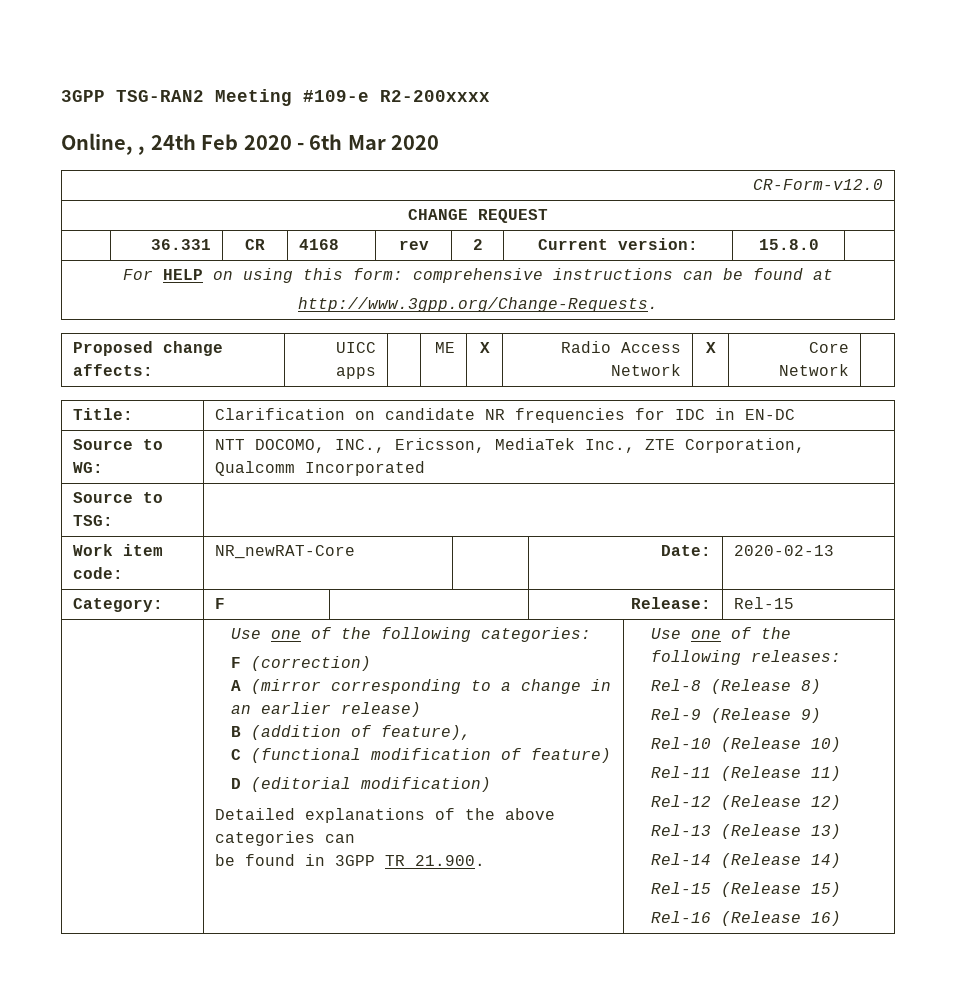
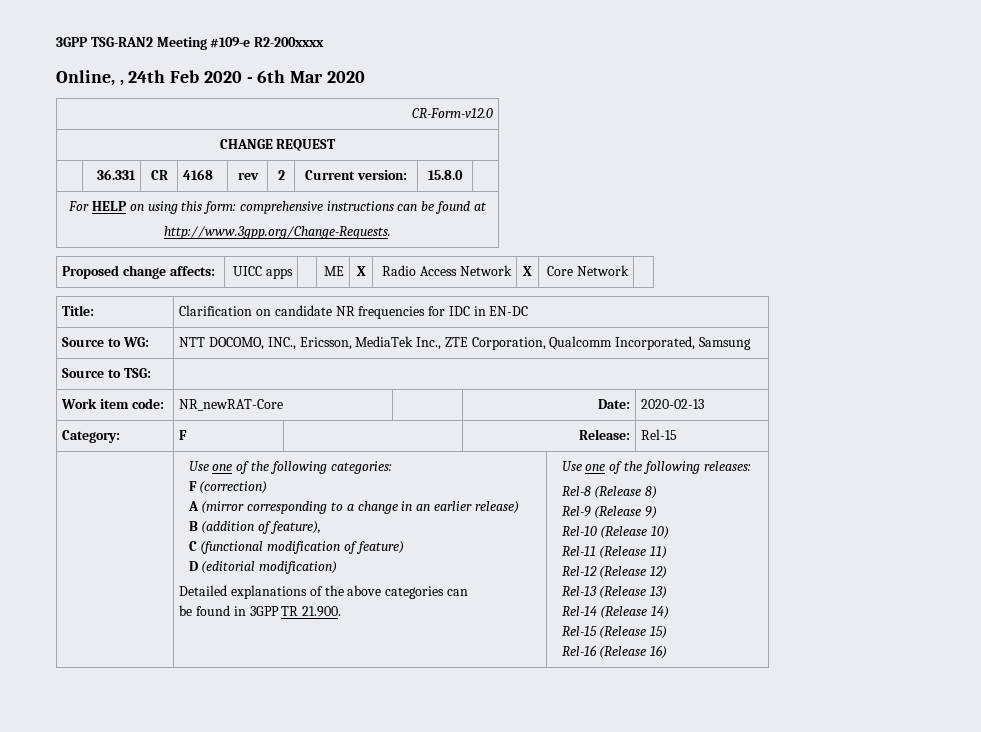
[305,461,426,476] Incorporated -> [615,336,751,350] Incorporated, Samsung

